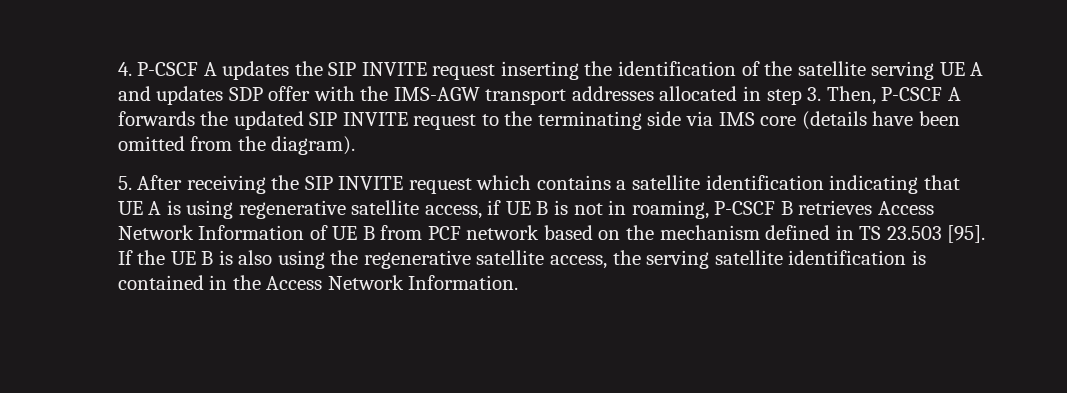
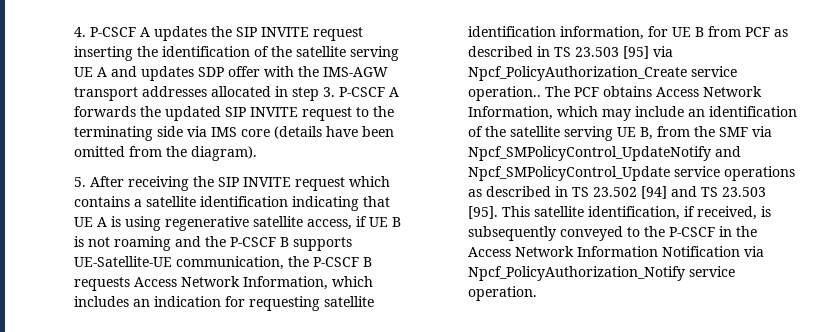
[826,86,876,105] Then, -> (335, 92) none
[608,200,934,219] [117,225,986,243] [117,250,926,269] [117,275,519,290] in roaming, P-CSCF B retrieves Access Network Information of UE B from PCF network based on the mechanism defined in TS 23.503 [95]. If the UE B is also using the regenerative satellite access, the serving satellite identification is contained in the Access Network Information. -> [113,236,352,251] [73,256,372,270] [73,276,373,291] [73,296,374,311] [467,26,788,40] [467,46,673,59] [467,66,737,81] [467,86,762,101] [467,106,797,121] [467,126,772,141] [467,146,741,161] [467,166,795,181] [467,186,766,199] [467,206,771,220] [467,226,757,241] [467,246,764,257] [467,266,735,281] [467,286,537,301] roaming and the P-CSCF B supports UE-Satellite-UE communication, the P-CSCF B requests Access Network Information, which includes an indication for requesting satellite identification information, for UE B from PCF as described in TS 23.503 [95] via Npcf_PolicyAuthorization_Create service operation.. The PCF obtains Access Network Information, which may include an identification of the satellite serving UE B, from the SMF via Npcf_SMPolicyControl_UpdateNotify and Npcf_SMPolicyControl_Update service operations as described in TS 23.502 [94] and TS 23.503 [95]. This satellite identification, if received, is subsequently conveyed to the P-CSCF in the Access Network Information Notification via Npcf_PolicyAuthorization_Notify service operation.

